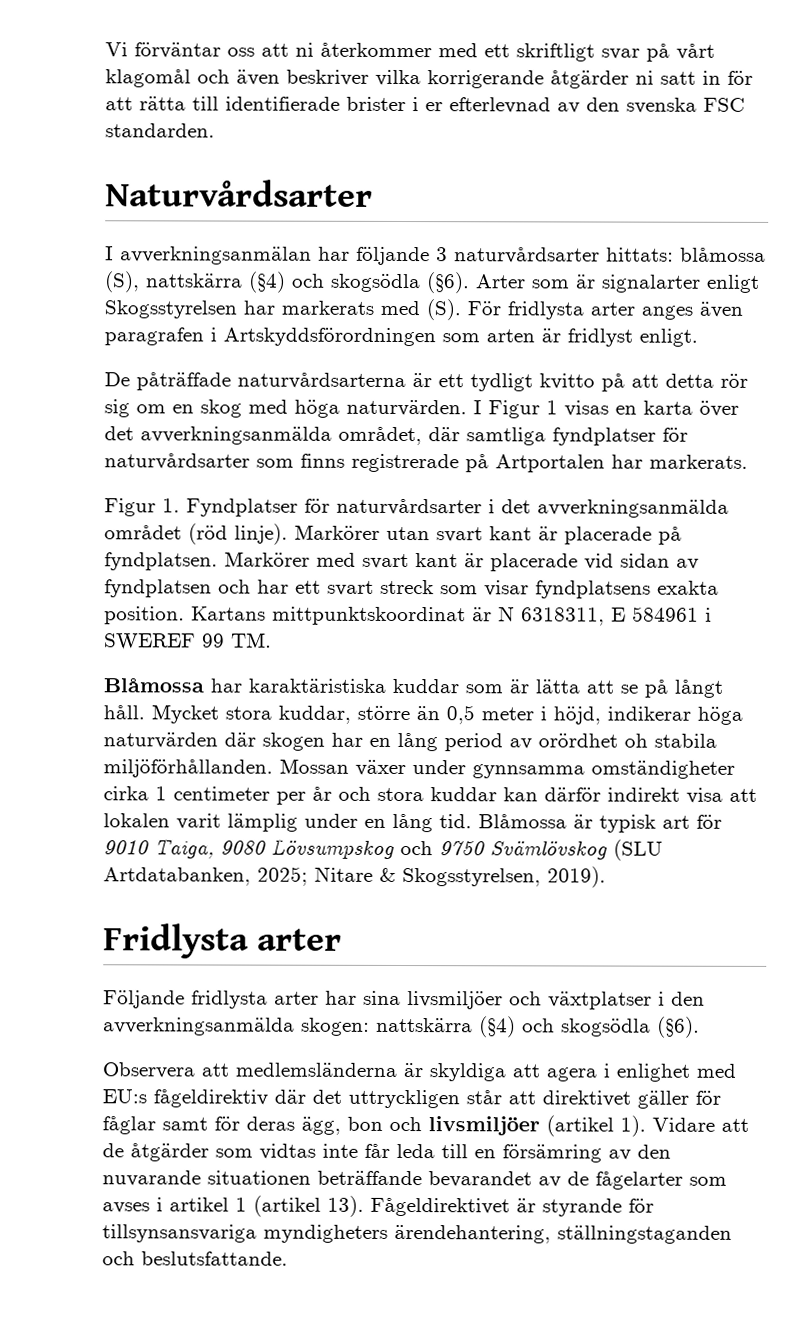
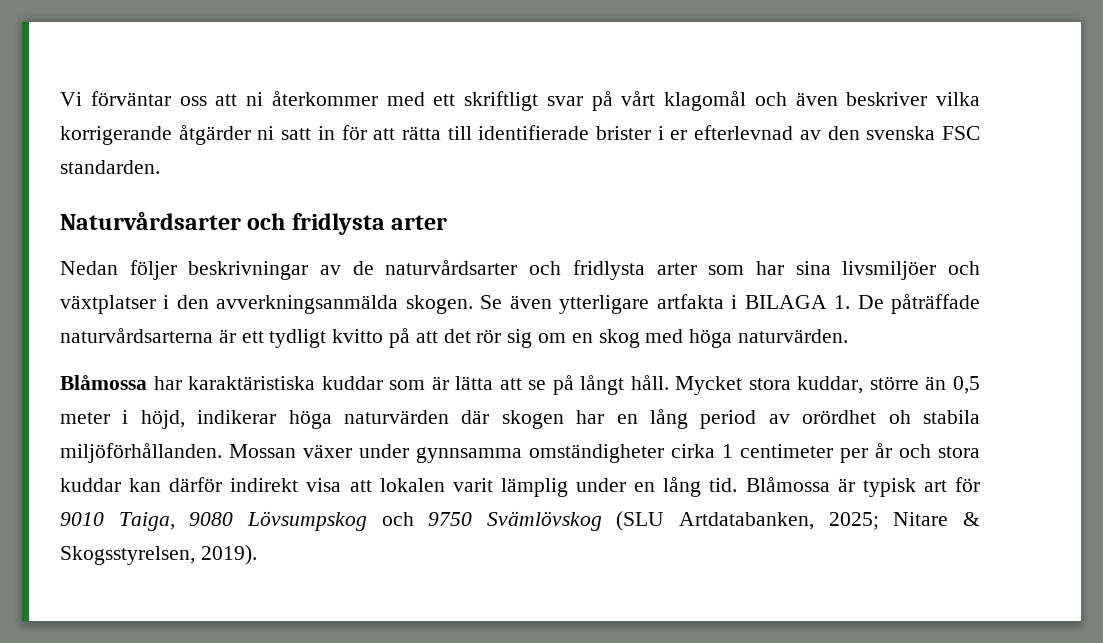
[105,246,766,266] [104,271,760,294] [104,299,743,321] [104,327,698,347] // I avverkningsanmälan har följande 3 naturvårdsarter hittats: blåmossa (S), nattskärra (§4) och skogsödla (§6). Arter som är signalarter enligt Skogsstyrelsen har markerats med (S). För fridlysta arter anges även paragrafen i Artskyddsförordningen som arten är fridlyst enligt. // -> [247,213,448,235] [60,260,981,280] [60,294,851,314] och fridlysta arter // Nedan följer beskrivningar av de naturvårdsarter och fridlysta arter som har sina livsmiljöer och växtplatser i den avverkningsanmälda skogen. Se även ytterligare artfakta i BILAGA 1.
[665,373,714,388] detta -> [443,329,471,343] det
[473,400,739,419] [104,426,688,446] [104,453,748,473] [104,498,729,518] [104,523,682,545] [104,551,699,572] [104,579,719,599] [104,606,712,626] [104,632,272,650] I Figur 1 visas en karta över det avverkningsanmälda området, där samtliga fyndplatser för naturvårdsarter som finns registrerade på Artportalen har markerats. // Figur 1. Fyndplatser för naturvårdsarter i det avverkningsanmälda området (röd linje). Markörer utan svart kant är placerade på fyndplatsen. Markörer med svart kant är placerade vid sidan av fyndplatsen och har ett svart streck som visar fyndplatsens exakta position. Kartans mittpunktskoordinat är N 6318311, E 584961 i SWEREF 99 TM. -> (849, 336) none
[103,923,342,959] [103,990,705,1010] [103,1016,700,1038] [102,1062,736,1082] [102,1089,721,1109] [102,1115,749,1137] [102,1143,671,1163] [102,1170,727,1190] [102,1195,654,1217] [102,1224,732,1244] [102,1251,288,1266] // Fridlysta arter // Följande fridlysta arter har sina livsmiljöer och växtplatser i den avverkningsanmälda skogen: nattskärra (§4) och skogsödla (§6). // Observera att medlemsländerna är skyldiga att agera i enlighet med EU:s fågeldirektiv där det uttryckligen står att direktivet gäller för fåglar samt för deras ägg, bon och livsmiljöer (artikel 1). Vidare att de åtgärder som vidtas inte får leda till en försämring av den nuvarande situationen beträffande bevarandet av de fågelarter som avses i artikel 1 (artikel 13). Fågeldirektivet är styrande för tillsynsansvariga myndigheters ärendehantering, ställningstaganden och beslutsfattande. -> (257, 555) none

